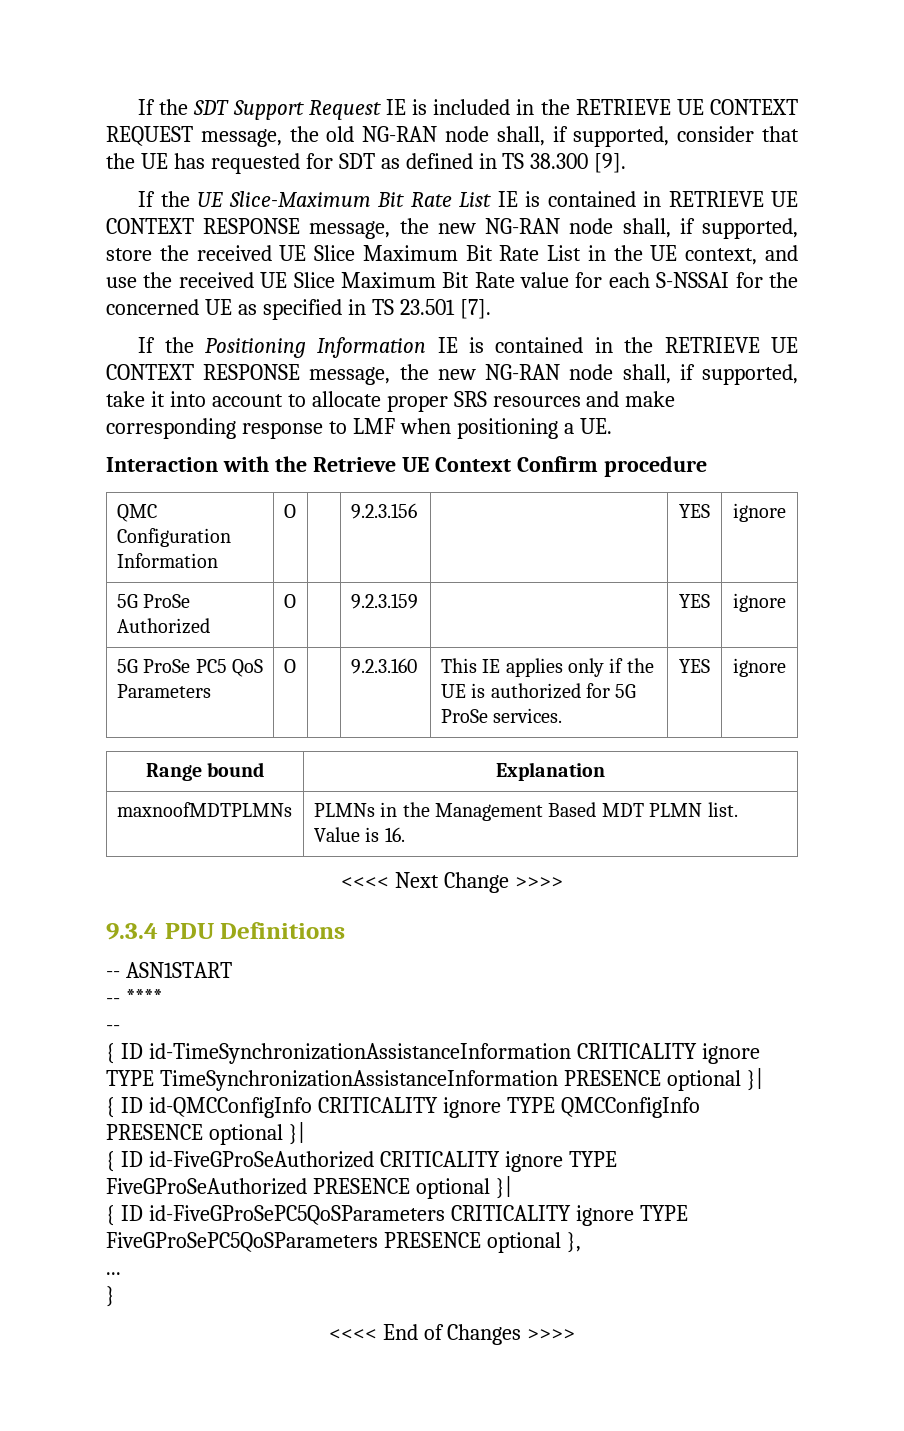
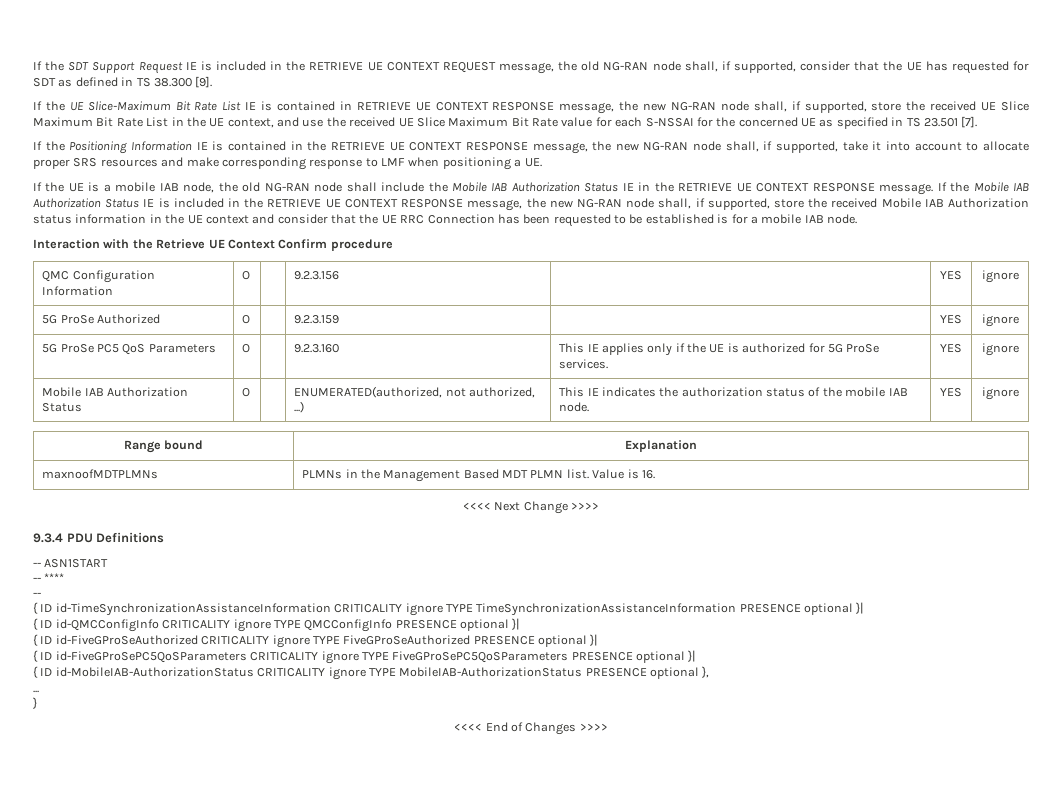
(612, 426) none -> [33,182,1030,195] [33,198,1030,211] [33,214,857,227] // If the UE is a mobile IAB node, the old NG-RAN node shall include the Mobile IAB Authorization Status IE in the RETRIEVE UE CONTEXT RESPONSE message. If the Mobile IAB Authorization Status IE is included in the RETRIEVE UE CONTEXT RESPONSE message, the new NG-RAN node shall, if supported, store the received Mobile IAB Authorization status information in the UE context and consider that the UE RRC Connection has been requested to be established is for a mobile IAB node.
(786, 667) none -> [42,387,188,397] [42,403,83,412] [242,388,251,397] [294,386,535,398] [294,401,305,413] [559,387,908,397] [559,402,590,412] [940,388,962,397] [981,387,1019,400] // Mobile IAB Authorization Status | O | | ENUMERATED(authorized, not authorized, ...) | This IE indicates the authorization status of the mobile IAB node. | YES | ignore
(561, 1242) none -> [688,650,697,662] [33,666,699,680] }| // { ID id-MobileIAB-AuthorizationStatus CRITICALITY ignore TYPE MobileIAB-AuthorizationStatus PRESENCE optional

